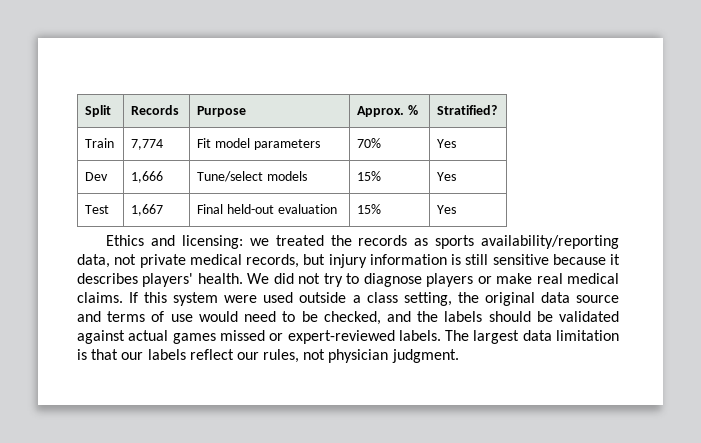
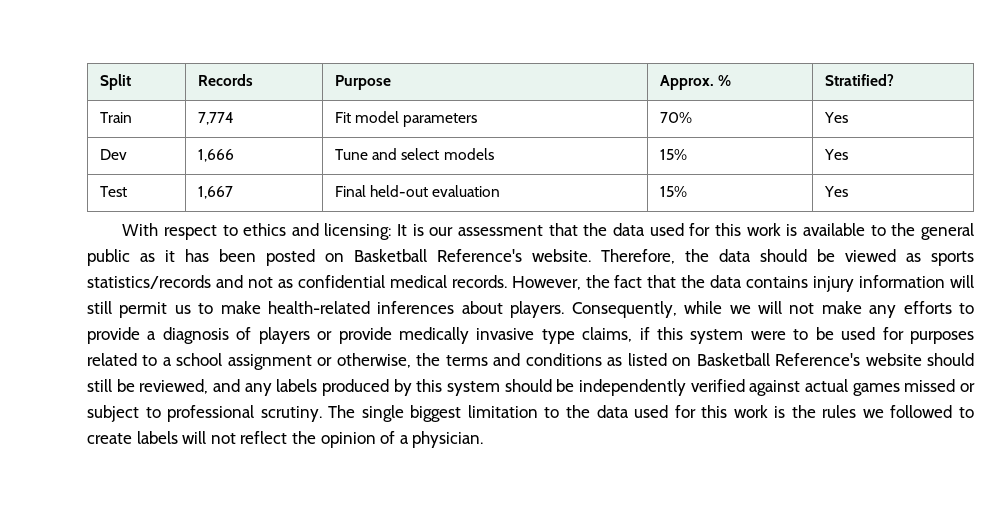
[197,171,264,182] Tune/select -> [334,148,440,160] Tune and select
[106,235,619,249] [77,254,620,268] [77,273,619,287] [77,292,620,306] [77,311,619,325] Ethics and licensing: we treated the records as sports availability/reporting data, not private medical records, but injury information is still sensitive because it describes players' health. We did not try to diagnose players or make real medical claims. If this system were used outside a class setting, the original data source and terms of use would need to be checked, and the labels should be validated -> [122,223,974,240] [87,249,974,266] [87,275,974,292] [87,301,974,318] [87,327,975,344] [87,353,974,370] [87,379,745,396] With respect to ethics and licensing: It is our assessment that the data used for this work is available to the general public as it has been posted on Basketball Reference's website. Therefore, the data should be viewed as sports statistics/records and not as confidential medical records. However, the fact that the data contains injury information will still permit us to make health-related inferences about players. Consequently, while we will not make any efforts to provide a diagnosis of players or provide medically invasive type claims, if this system were to be used for purposes related to a school assignment or otherwise, the terms and conditions as listed on Basketball Reference's website should still be reviewed, and any labels produced by this system should be independently verified
[287,330,619,344] [77,349,459,363] expert-reviewed labels. The largest data limitation is that our labels reflect our rules, not physician judgment. -> [87,405,974,422] [87,431,484,448] subject to professional scrutiny. The single biggest limitation to the data used for this work is the rules we followed to create labels will not reflect the opinion of a physician.

